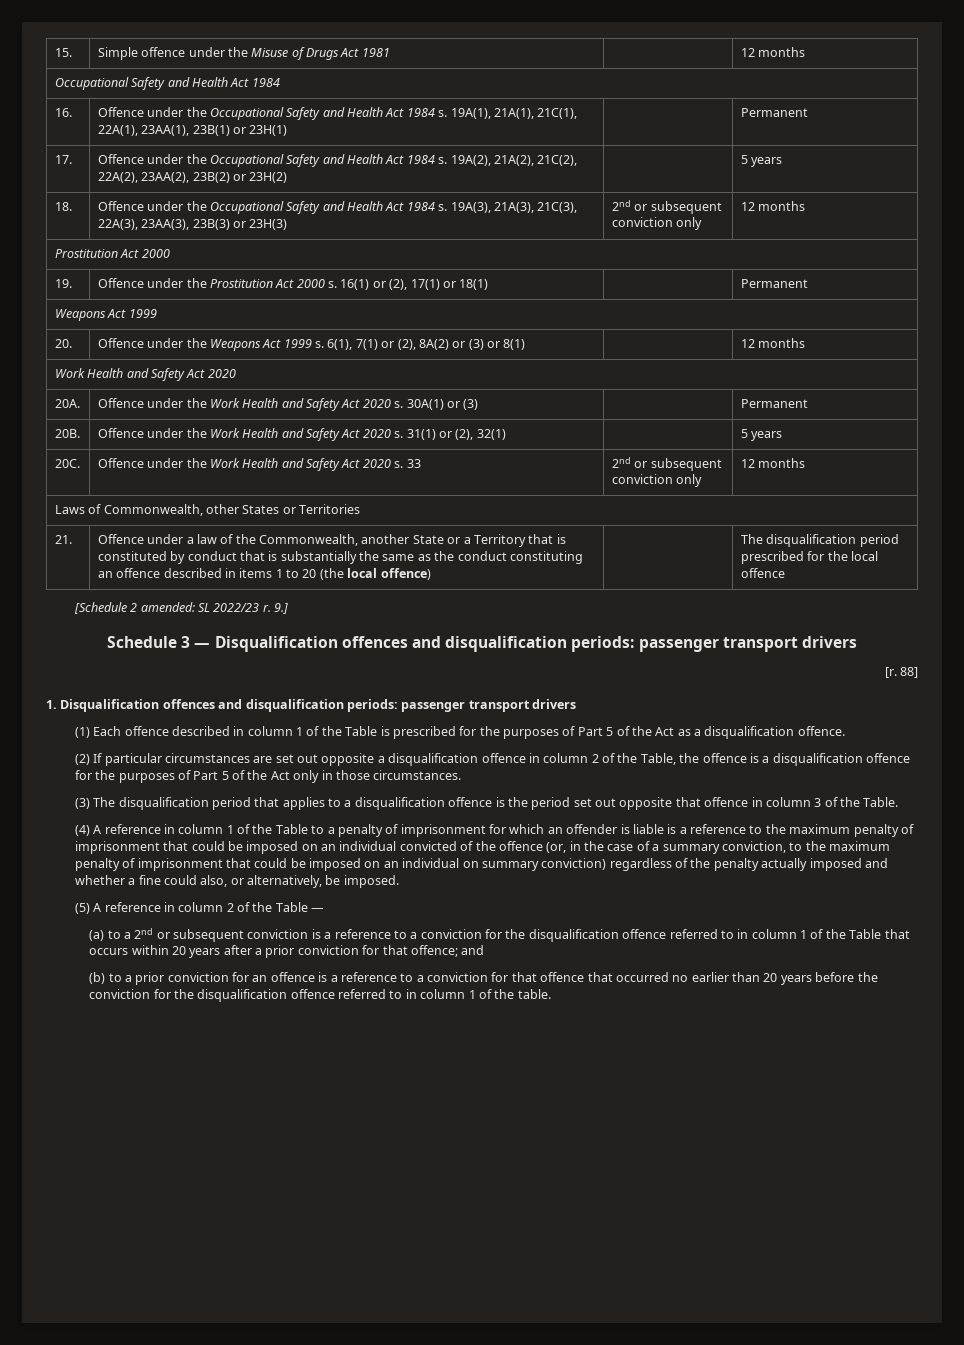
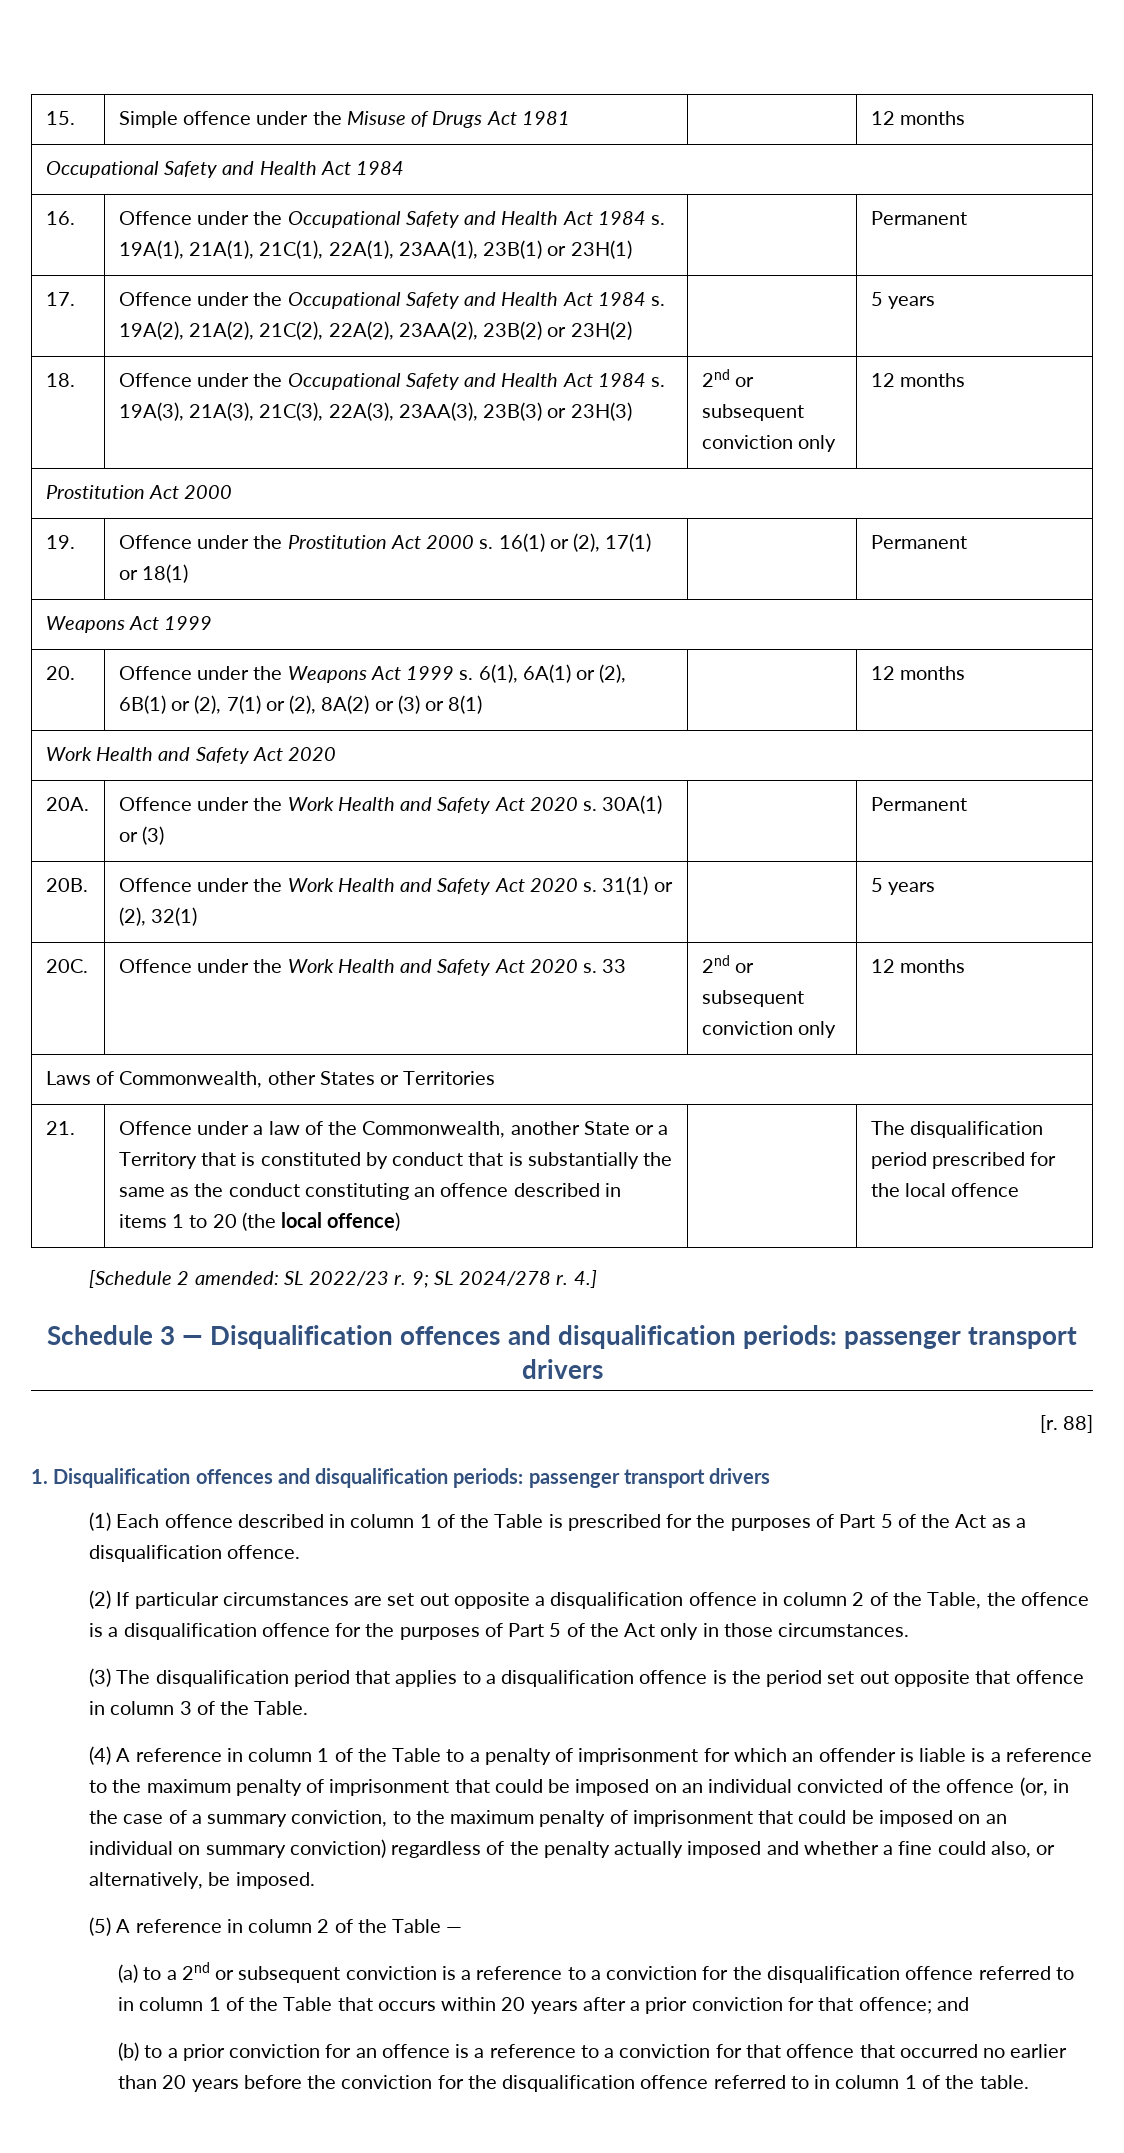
(353, 344) none -> [522,664,627,683] [118,695,222,714] 6A(1) or (2), 6B(1) or (2),
[274,603,289,614] 9.] -> [411,1270,597,1288] 9; SL 2024/278 r. 4.]

